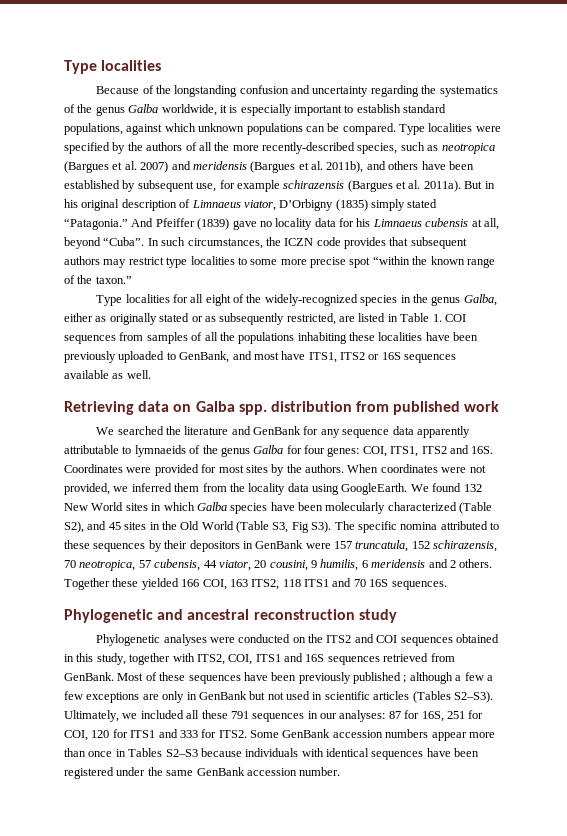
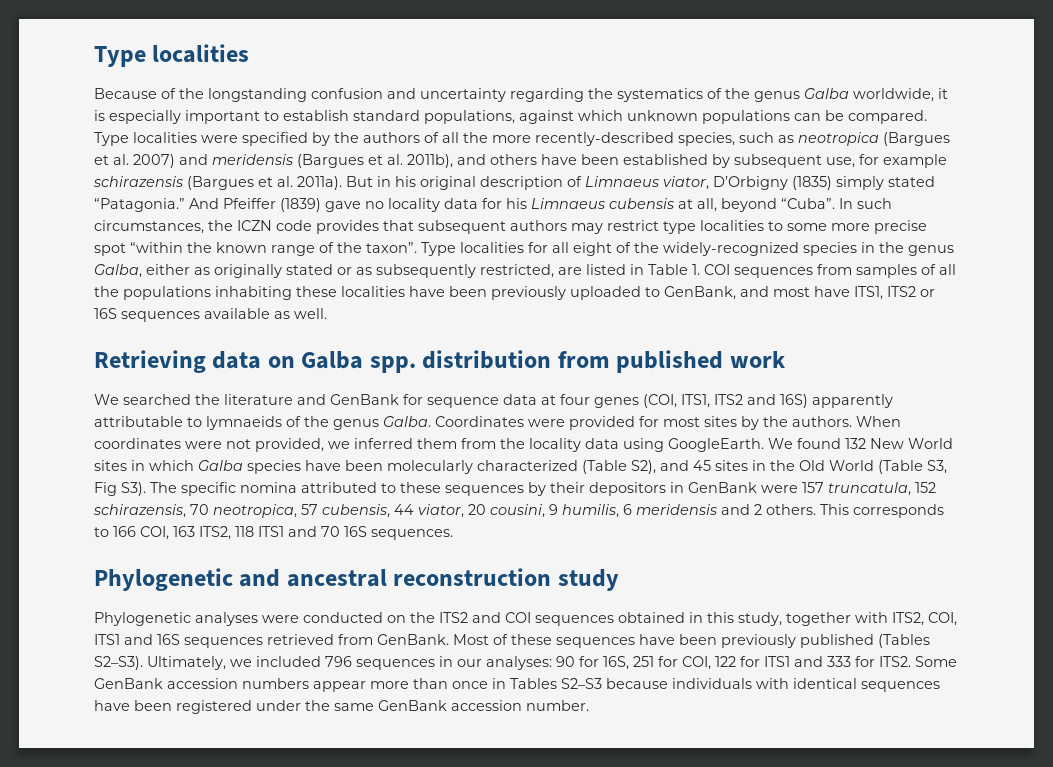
[95,276,132,284] taxon.” // -> [366,242,417,253] taxon”.
[320,429,340,438] any -> (423, 399) none
(414, 430) none -> [541,394,808,408] at four genes (COI, ITS1, ITS2 and 16S)
[253,445,494,457] Galba for four genes: COI, ITS1, ITS2 and 16S. -> [383,416,431,427] Galba.
[64,578,179,590] Together these yielded -> [820,504,944,518] [94,527,109,537] This corresponds to
[403,672,493,684] [64,691,410,703] ; although a few a few exceptions are only in GenBank but not used in scientific articles -> (874, 641) none
[186,710,249,719] all these 791 -> [325,656,352,667] 796
[388,711,401,719] 87 -> [556,656,575,667] 90
[91,730,110,738] 120 -> [715,656,736,667] 122

